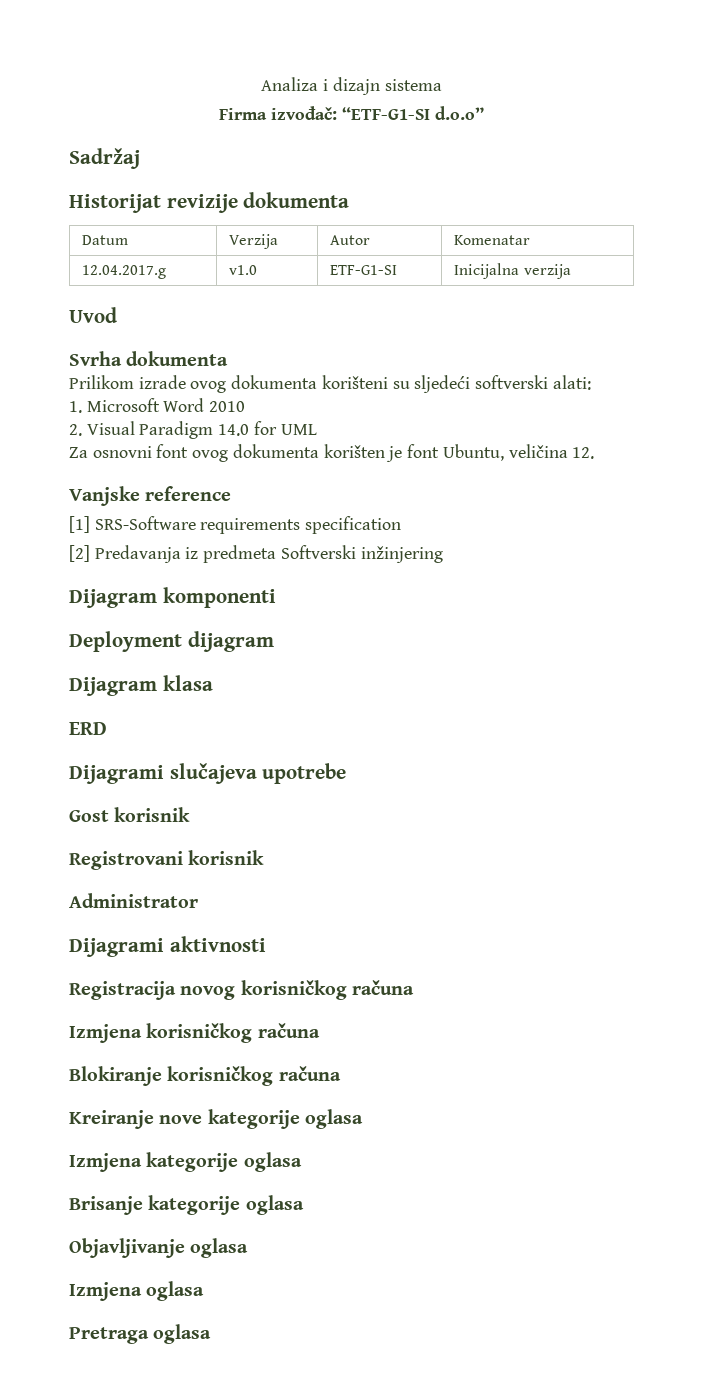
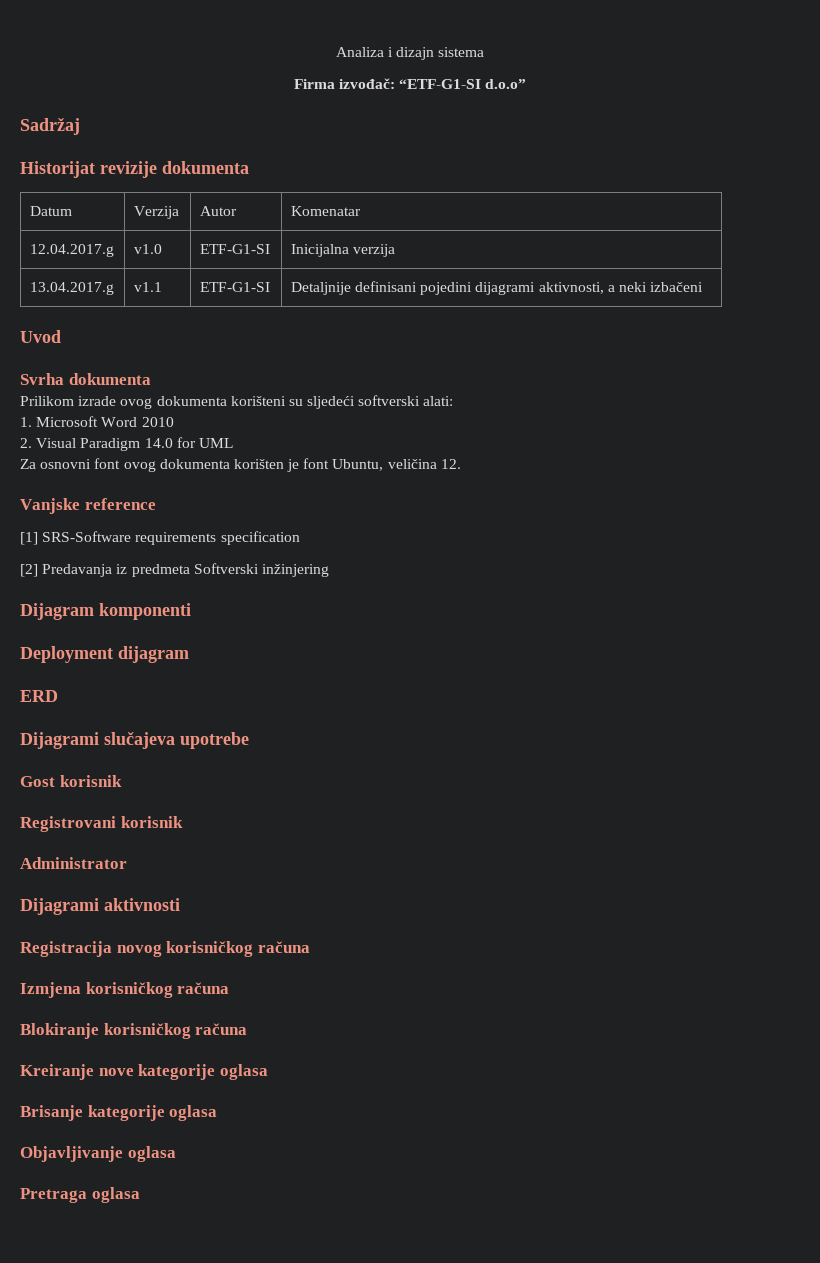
(571, 271) none -> [29,282,114,295] [133,282,162,292] [199,282,270,292] [290,281,704,295] // 13.04.2017.g | v1.1 | ETF-G1-SI | Detaljnije definisani pojedini dijagrami aktivnosti, a neki izbačeni
[69,675,213,696] // Dijagram klasa -> (189, 654) none
[69,1152,302,1172] // Izmjena kategorije oglasa -> (268, 1072) none
[69,1281,205,1301] // Izmjena oglasa -> (176, 1154) none

